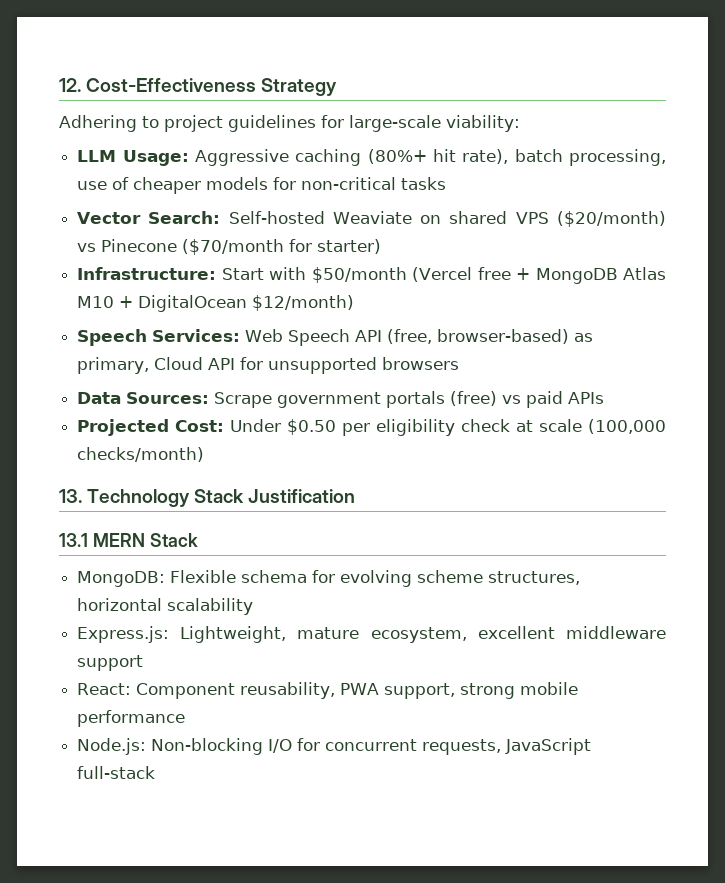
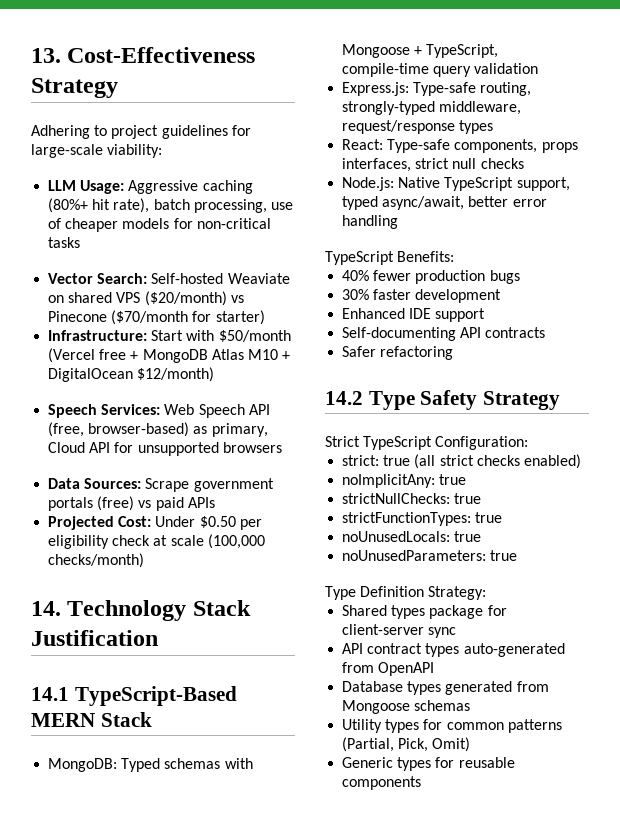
[59,78,81,92] 12. -> [31,48,61,63] 13.
[59,489,82,503] 13. -> [31,601,61,616] 14.
[59,533,88,547] 13.1 -> [31,686,237,706] 14.1 TypeScript-Based
[170,570,581,587] [77,598,254,615] [77,626,666,643] [77,655,144,671] [77,682,579,699] [77,710,186,727] [77,738,592,755] [77,766,156,779] Flexible schema for evolving scheme structures, horizontal scalability // Express.js: Lightweight, mature ecosystem, excellent middleware support // React: Component reusability, PWA support, strong mobile performance // Node.js: Non-blocking I/O for concurrent requests, JavaScript full-stack -> [121,758,253,772] [342,44,499,58] [342,63,539,77] [342,82,532,96] [342,101,522,115] [342,120,494,134] [342,139,578,153] [342,158,524,172] [342,177,570,191] [342,196,547,210] [342,215,399,229] [325,251,455,265] [342,270,520,284] [342,289,502,303] [342,308,486,322] [342,327,546,341] [342,346,454,360] [325,390,561,410] [325,436,529,450] [342,454,581,469] [342,474,467,488] [342,493,482,504] [342,512,503,526] [342,531,482,542] [342,550,518,561] [325,586,487,600] [342,605,507,619] [342,624,457,638] [342,643,565,657] [342,662,435,676] [342,681,549,695] [342,700,471,714] [342,719,562,733] [342,737,471,752] [342,757,515,771] [342,776,422,790] Typed schemas with Mongoose + TypeScript, compile-time query validation // Express.js: Type-safe routing, strongly-typed middleware, request/response types // React: Type-safe components, props interfaces, strict null checks // Node.js: Native TypeScript support, typed async/await, better error handling // TypeScript Benefits: // 40% fewer production bugs // 30% faster development // Enhanced IDE support // Self-documenting API contracts // Safer refactoring // 14.2 Type Safety Strategy // Strict TypeScript Configuration: // strict: true (all strict checks enabled) // noImplicitAny: true // strictNullChecks: true // strictFunctionTypes: true // noUnusedLocals: true // noUnusedParameters: true // Type Definition Strategy: // Shared types package for client-server sync // API contract types auto-generated from OpenAPI // Database types generated from Mongoose schemas // Utility types for common patterns (Partial, Pick, Omit) // Generic types for reusable components

